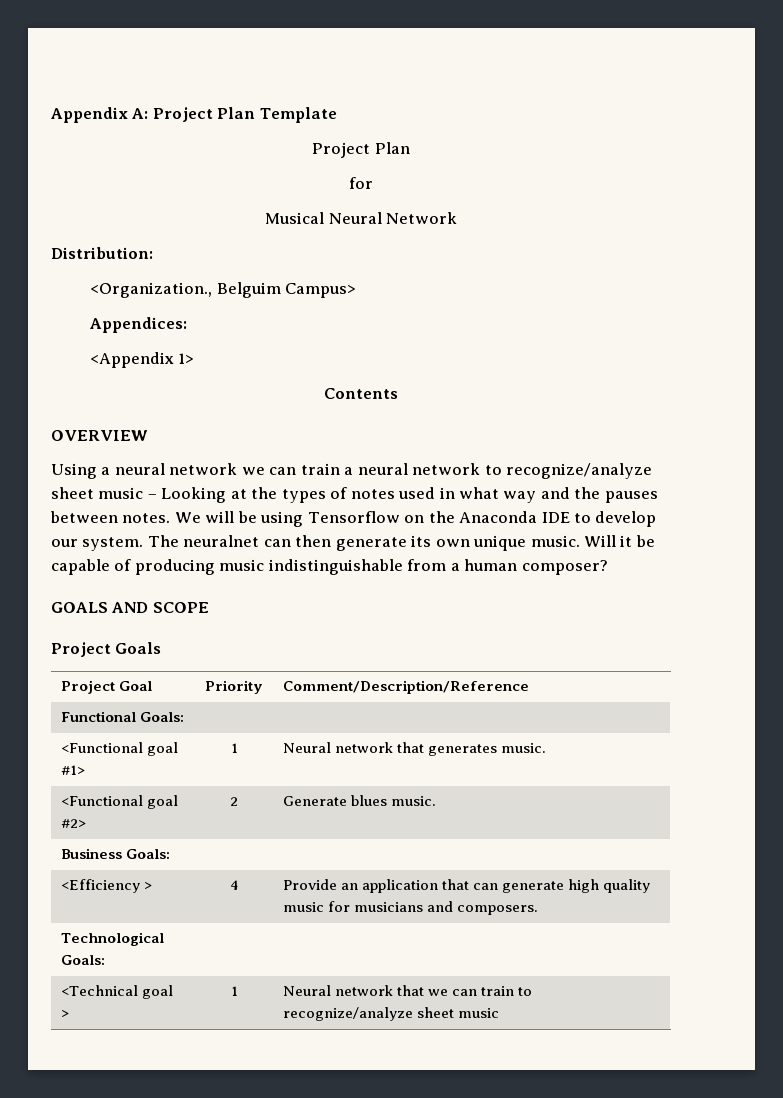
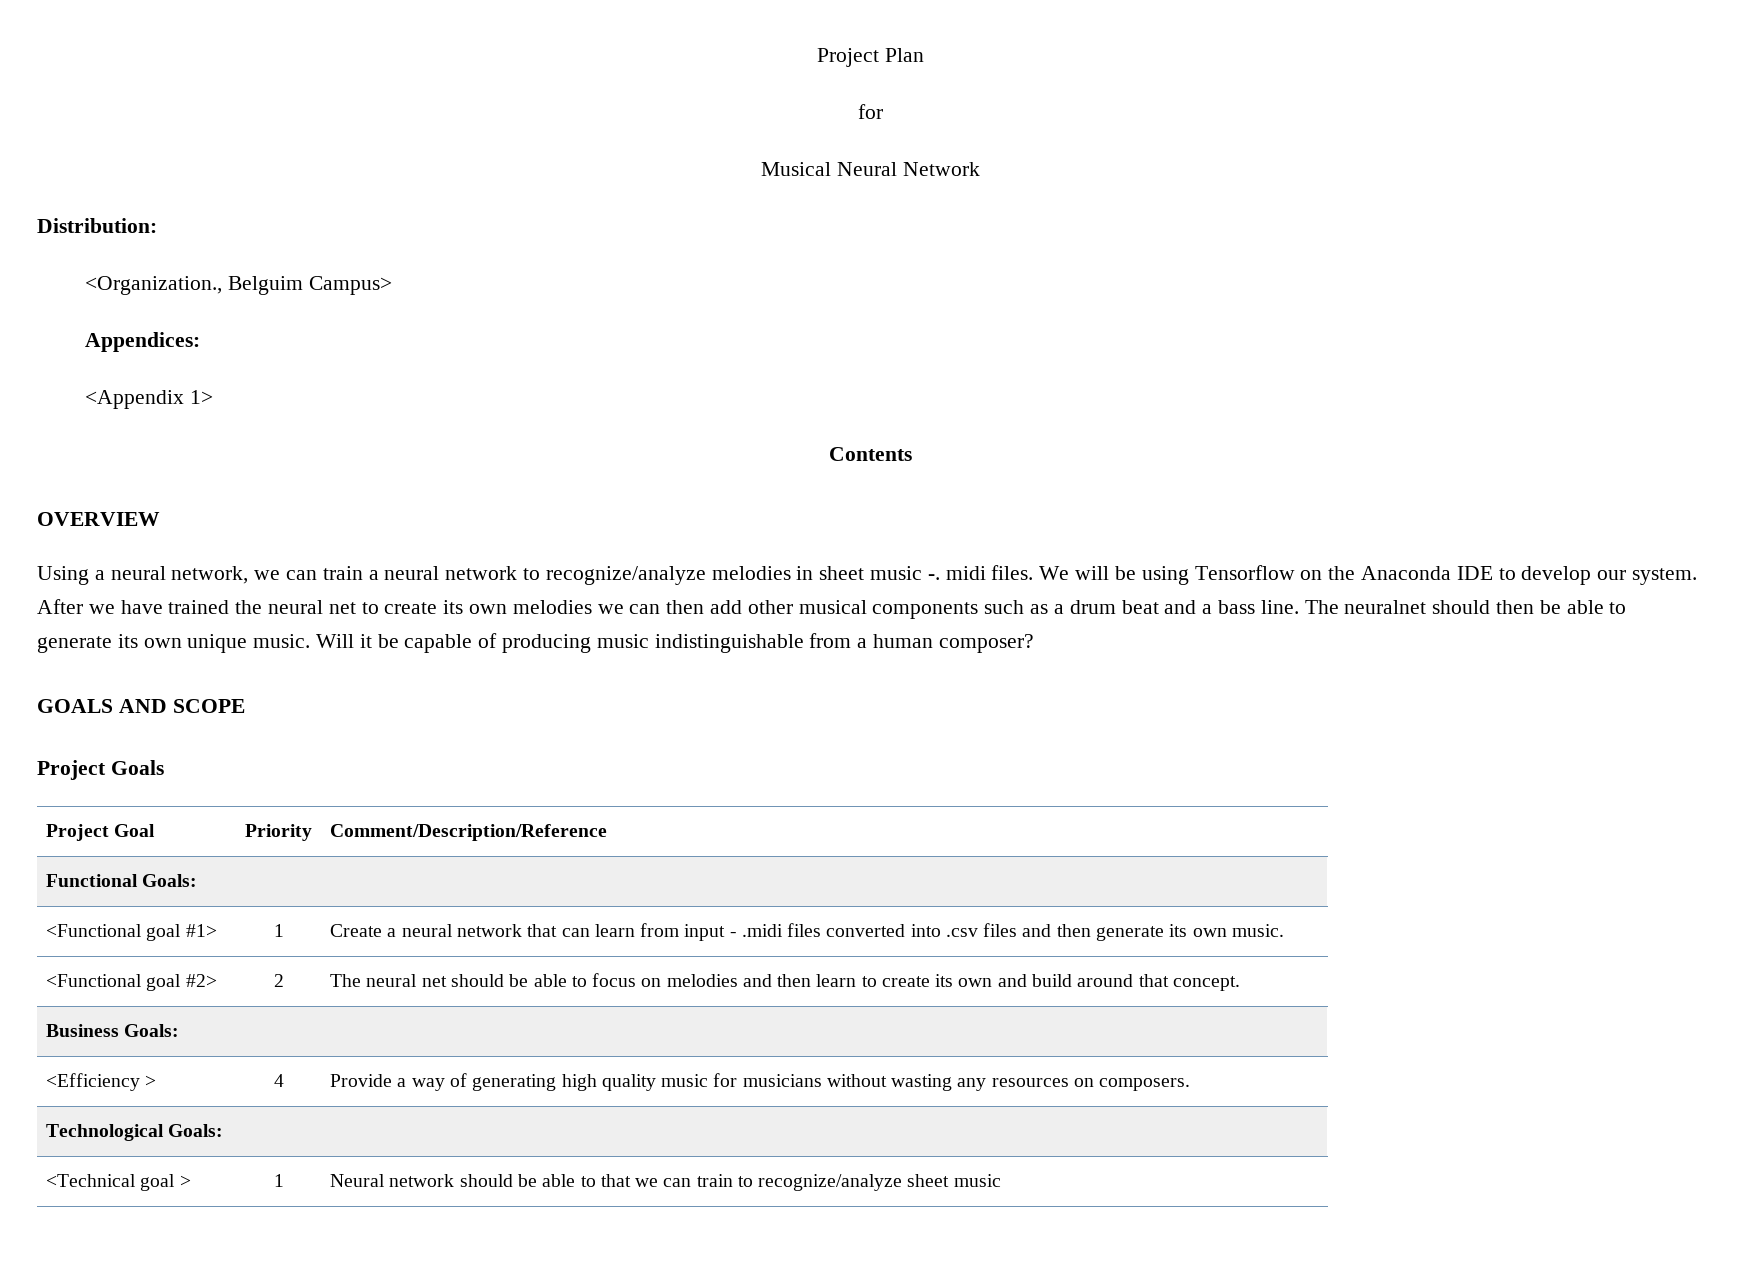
[51,107,337,123] Appendix A: Project Plan Template // -> (817, 57) none
[169,463,238,475] network -> [171,566,249,584] network,
[51,487,658,503] [50,511,171,523] sheet music – Looking at the types of notes used in what way and the pauses between notes. -> [711,565,1034,580] melodies in sheet music -. midi files.
[147,535,332,547] The neuralnet can then -> [37,599,1627,619] After we have trained the neural net to create its own melodies we can then add other musical components such as a drum beat and a bass line. The neuralnet should then be able to
[283,742,498,756] Neural network that generates -> [330,923,1227,941] Create a neural network that can learn from input - .midi files converted into .csv files and then generate its own
[283,795,437,806] Generate blues music. -> [330,973,1240,991] The neural net should be able to focus on melodies and then learn to create its own and build around that concept.
[341,879,565,893] an application that can generate -> [397,1073,557,1091] a way of generating
[427,901,454,912] and -> [826,1074,1094,1091] without wasting any resources on
(394, 990) none -> [459,1174,596,1187] should be able to

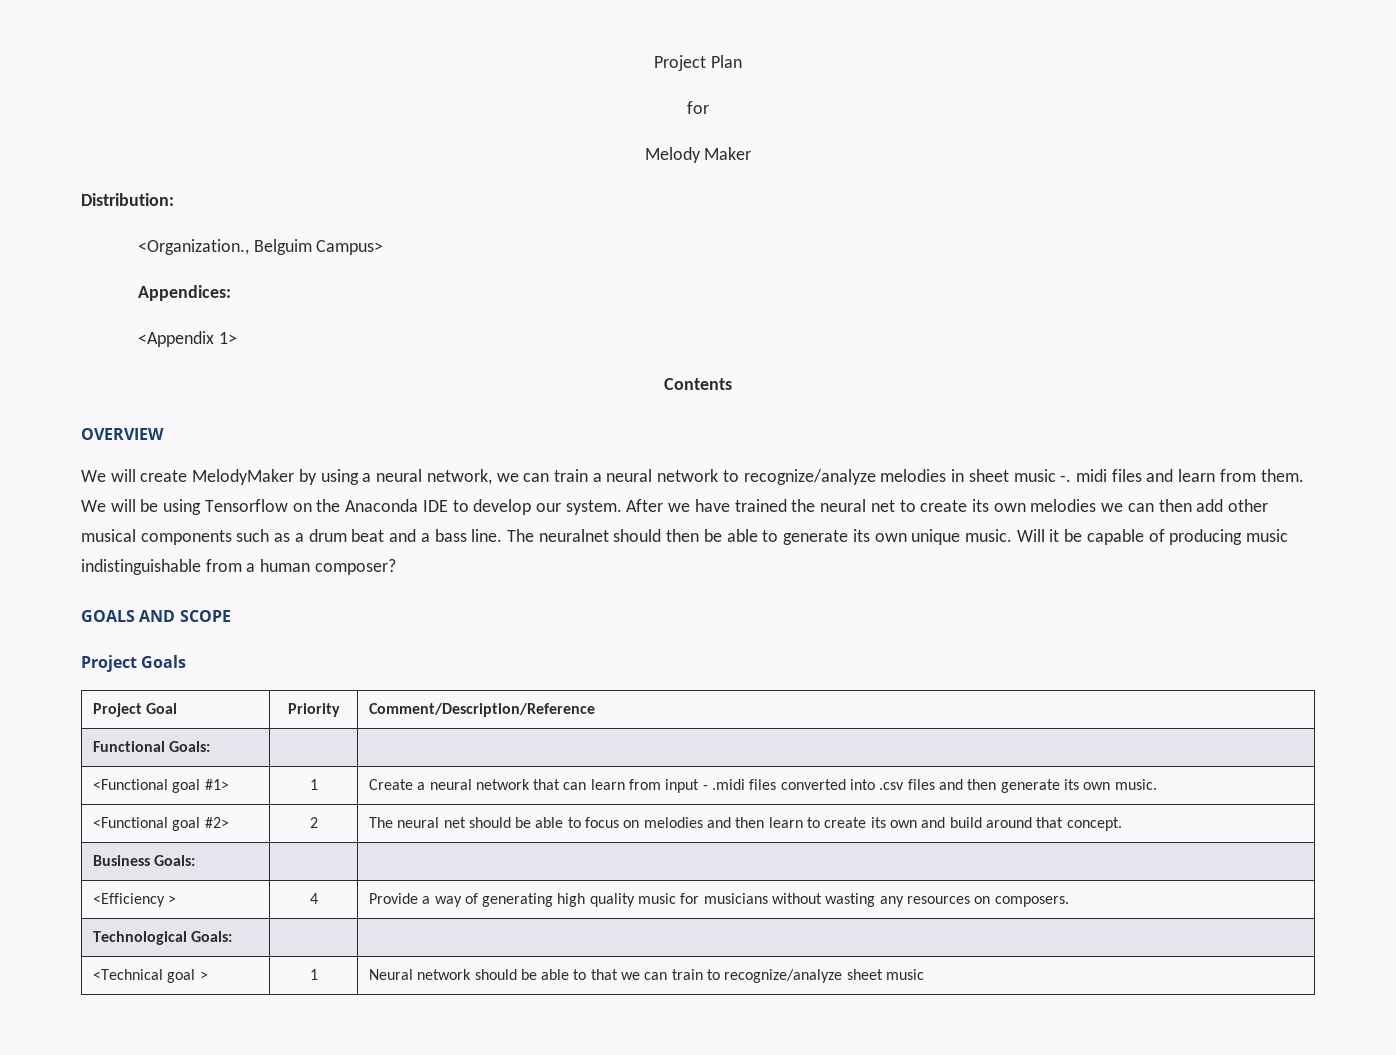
[761,162,980,176] Musical Neural Network -> [644,147,752,163] Melody Maker
[37,566,89,585] Using -> [81,469,359,485] We will create MelodyMaker by using
[991,565,1034,580] files. -> [1111,469,1304,482] files and learn from them.

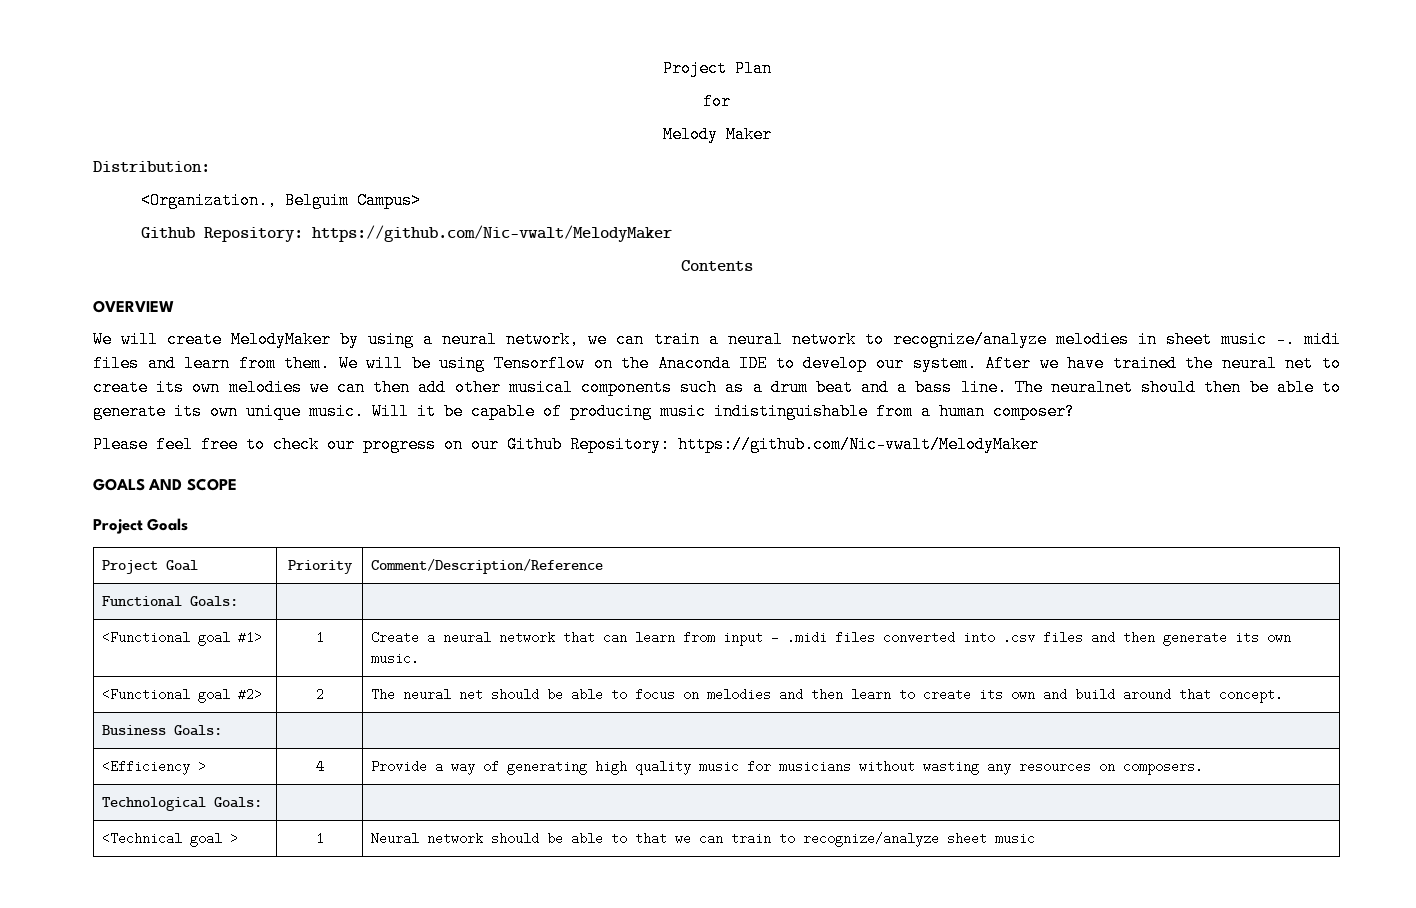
[137,285,231,301] [137,331,237,347] Appendices: // <Appendix 1> -> [141,225,673,242] Github Repository: https://github.com/Nic-vwalt/MelodyMaker
(396, 567) none -> [93,436,1039,453] // Please feel free to check our progress on our Github Repository: https://github.com/Nic-vwalt/MelodyMaker

